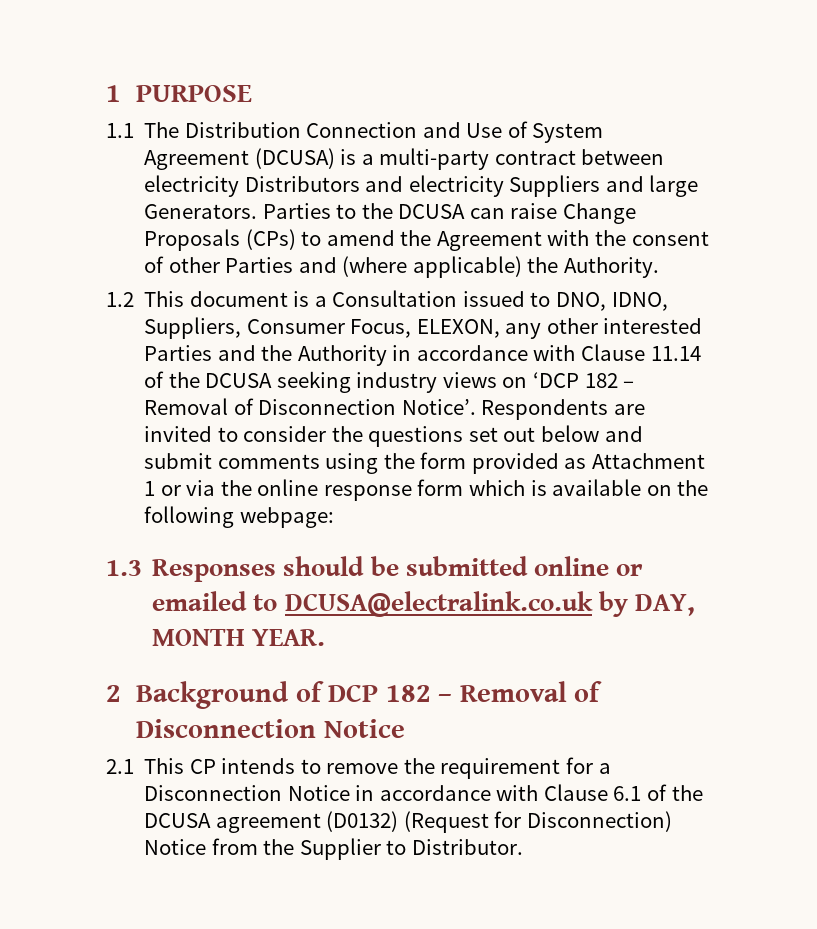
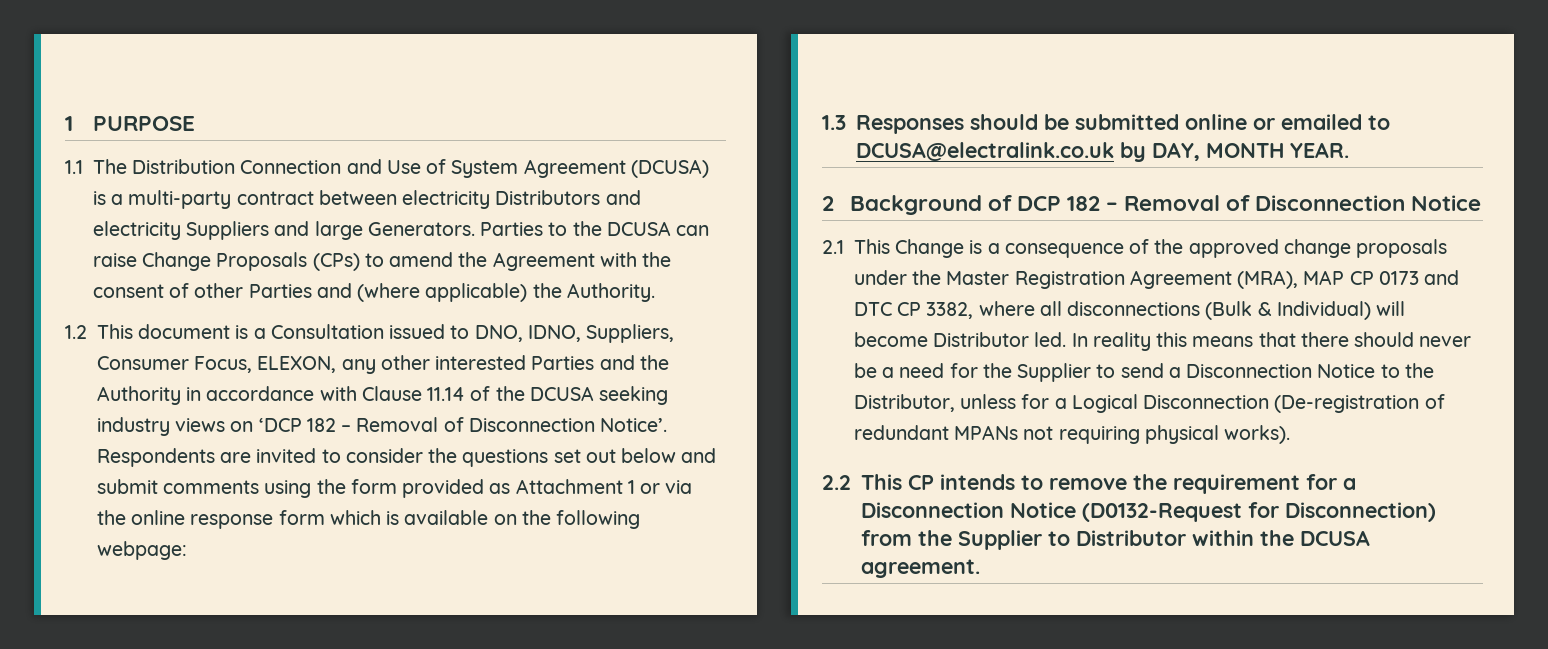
(185, 766) none -> [895,239,1448,258] [853,270,1460,289] [853,301,1406,320] [853,332,1472,351] [853,363,1434,382] [853,394,1445,413] [853,425,1291,444] [822,474,902,490] Change is a consequence of the approved change proposals under the Master Registration Agreement (MRA), MAP CP 0173 and DTC CP 3382, where all disconnections (Bulk & Individual) will become Distributor led. In reality this means that there should never be a need for the Supplier to send a Disconnection Notice to the Distributor, unless for a Logical Disconnection (De-registration of redundant MPANs not requiring physical works). // 2.2 This
[355,784,703,801] [144,811,489,833] in accordance with Clause 6.1 of the DCUSA agreement (D0132) (Request -> [1081,503,1242,522] (D0132-Request
[144,839,207,855] Notice -> (1436, 512) none
[411,839,523,855] Distributor. -> [1075,530,1370,546] [860,559,980,578] Distributor within the DCUSA agreement.

